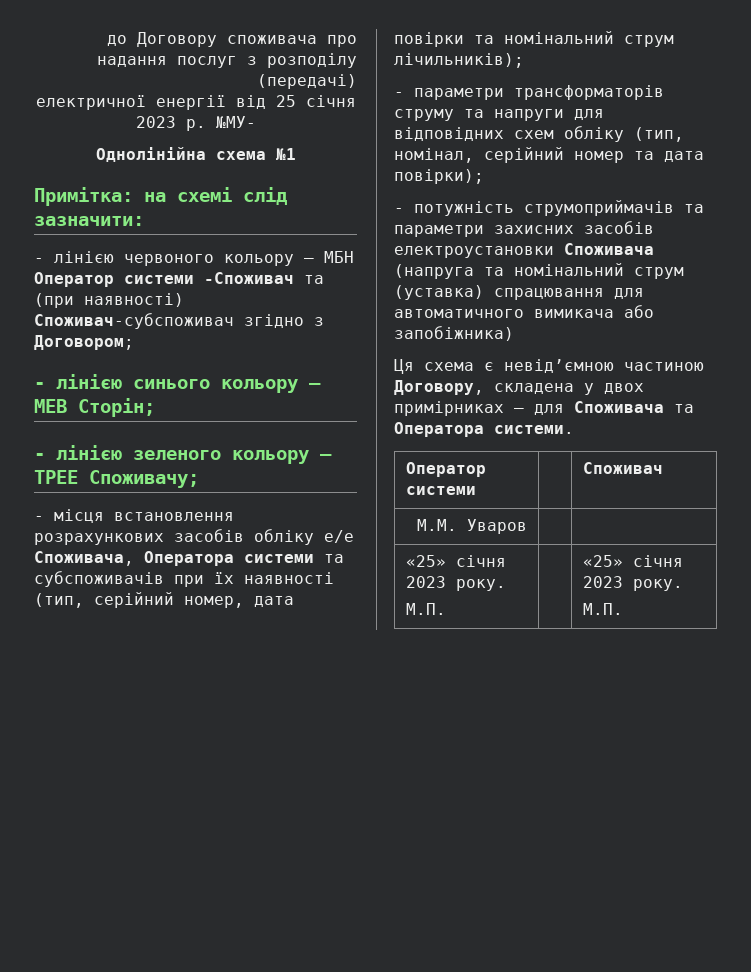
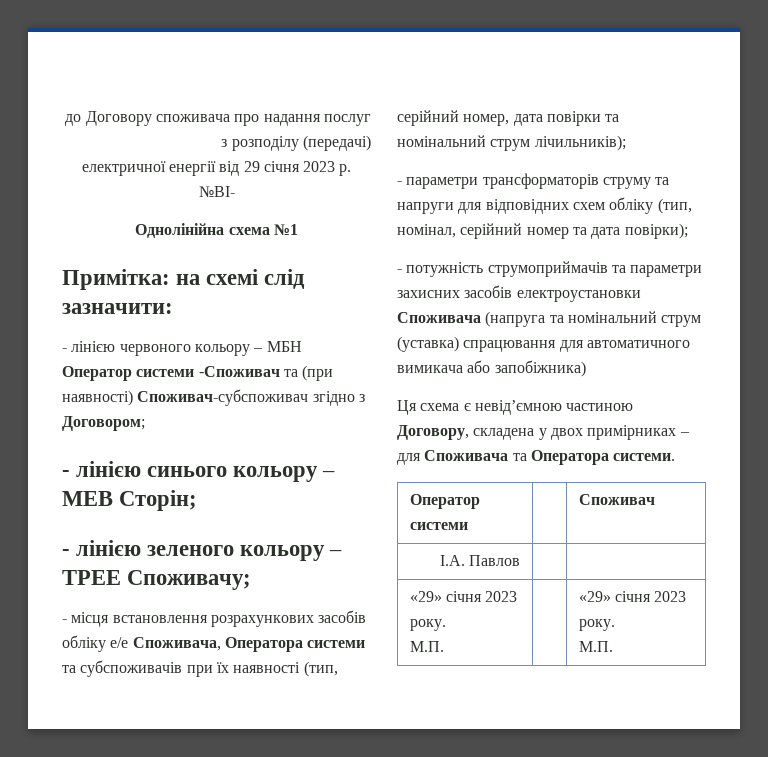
[275,95,296,107] 25 -> [243,161,260,172] 29
[215,116,256,128] №МУ- -> [198,186,235,197] №ВІ-
[416,519,527,534] [406,555,447,567] М.М. Уваров | | // «25» -> [440,555,521,566] [409,591,442,602] І.А. Павлов | | // «29»
[583,555,624,567] «25» -> [578,591,611,602] «29»

